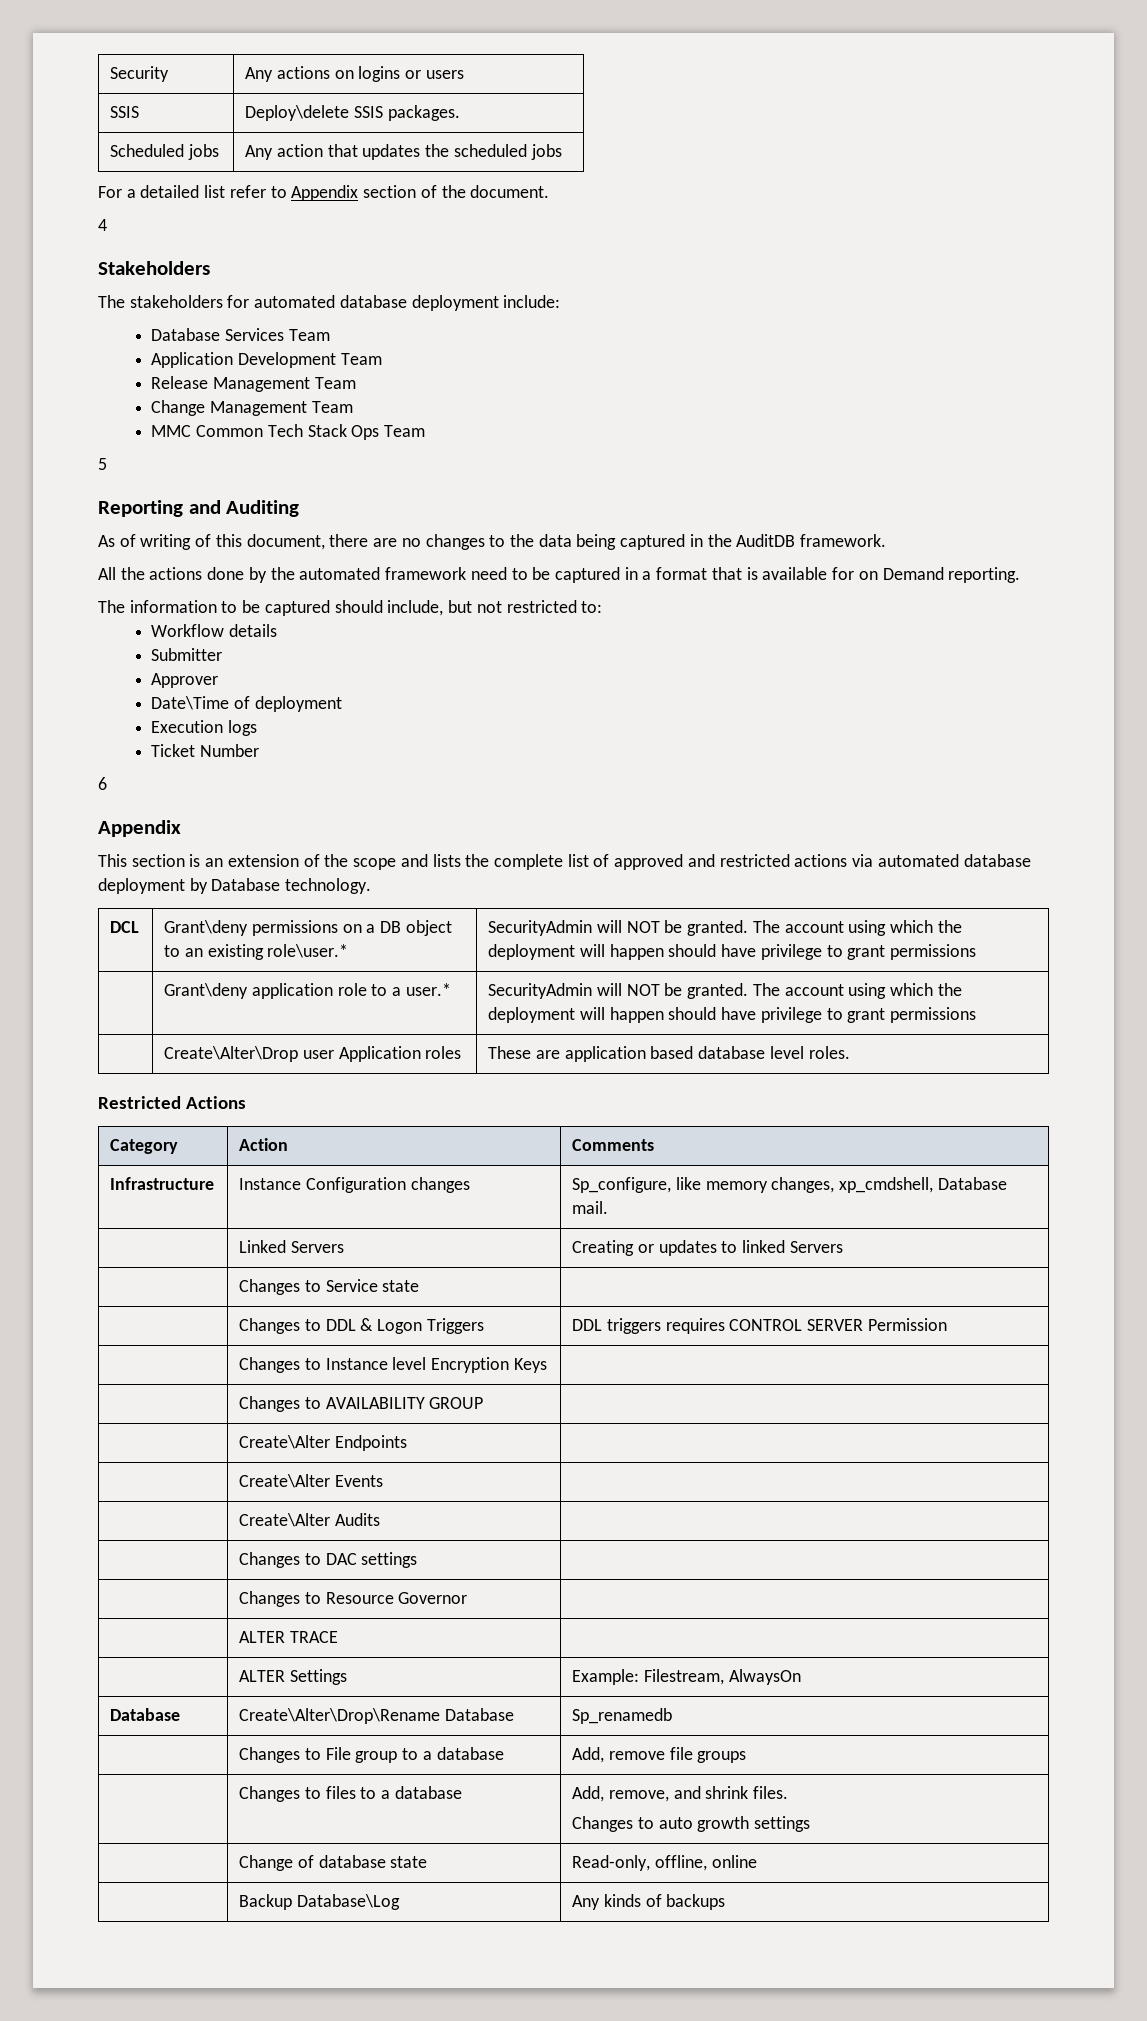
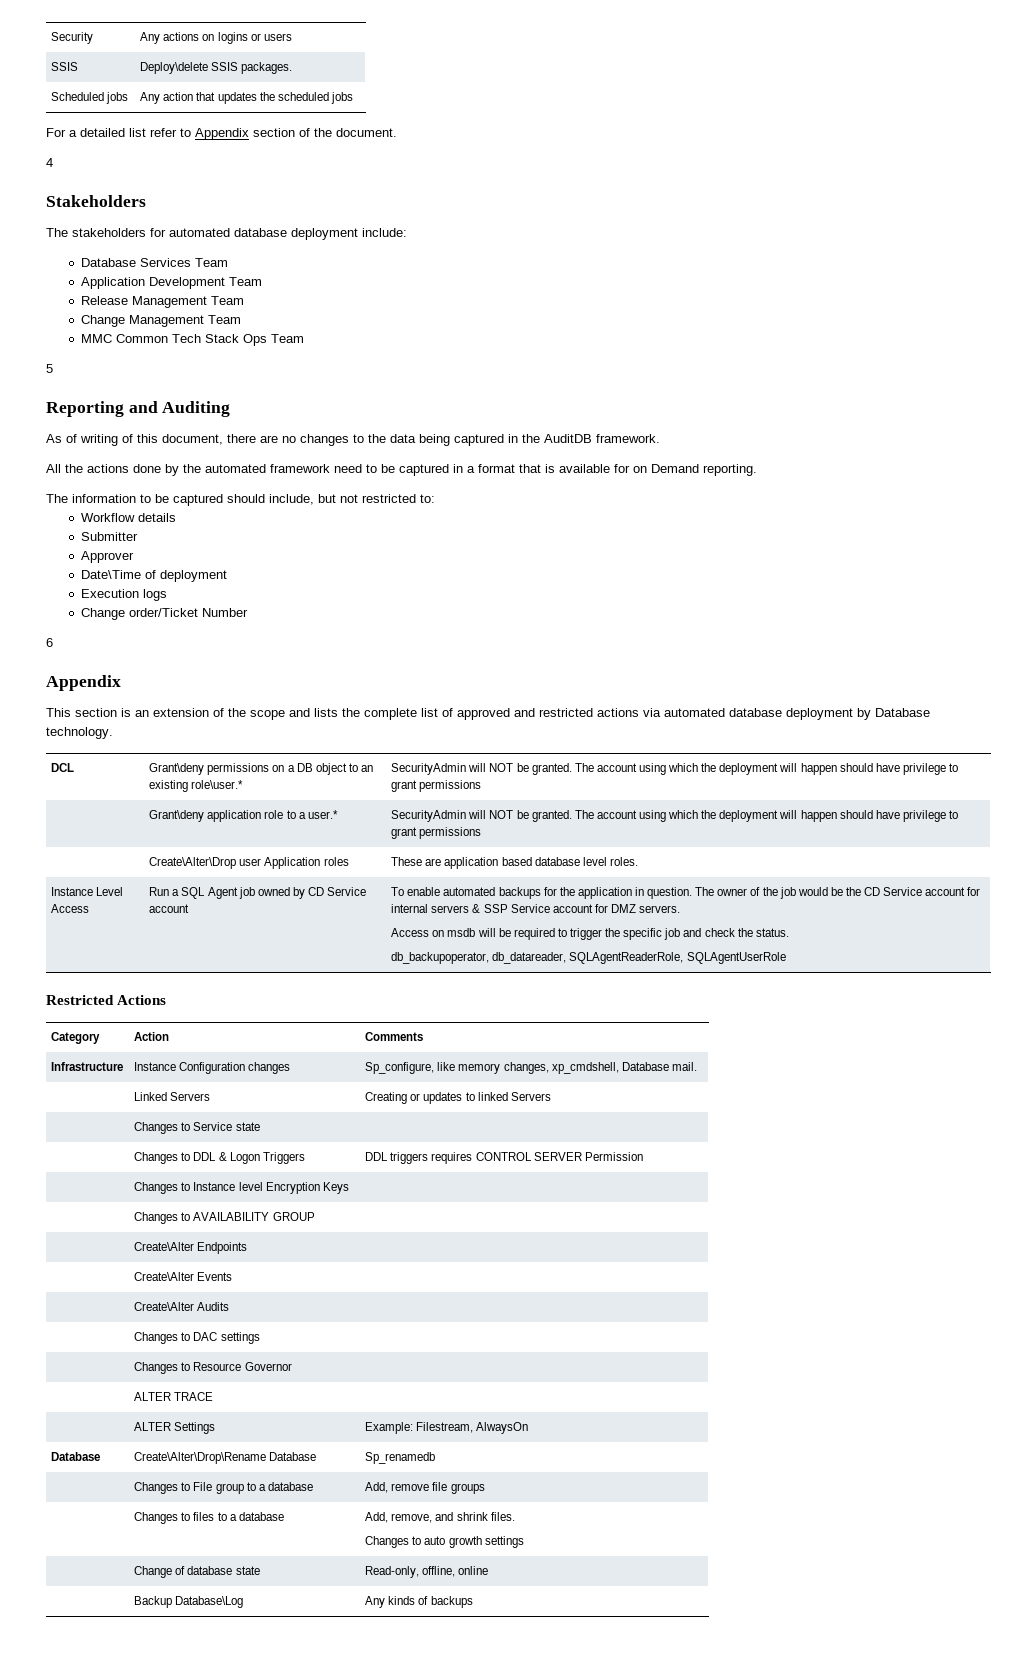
[151,744,196,757] Ticket -> [81,608,199,620] Change order/Ticket
(850, 1052) none -> [51,887,124,896] [51,904,90,913] [149,887,367,899] [149,904,190,913] [391,887,981,899] [391,904,681,913] [391,928,789,940] [391,952,786,964] // Instance Level Access | Run a SQL Agent job owned by CD Service account | To enable automated backups for the application in question. The owner of the job would be the CD Service account for internal servers & SSP Service account for DMZ servers. // Access on msdb will be required to trigger the specific job and check the status. // db_backupoperator, db_datareader, SQLAgentReaderRole, SQLAgentUserRole

